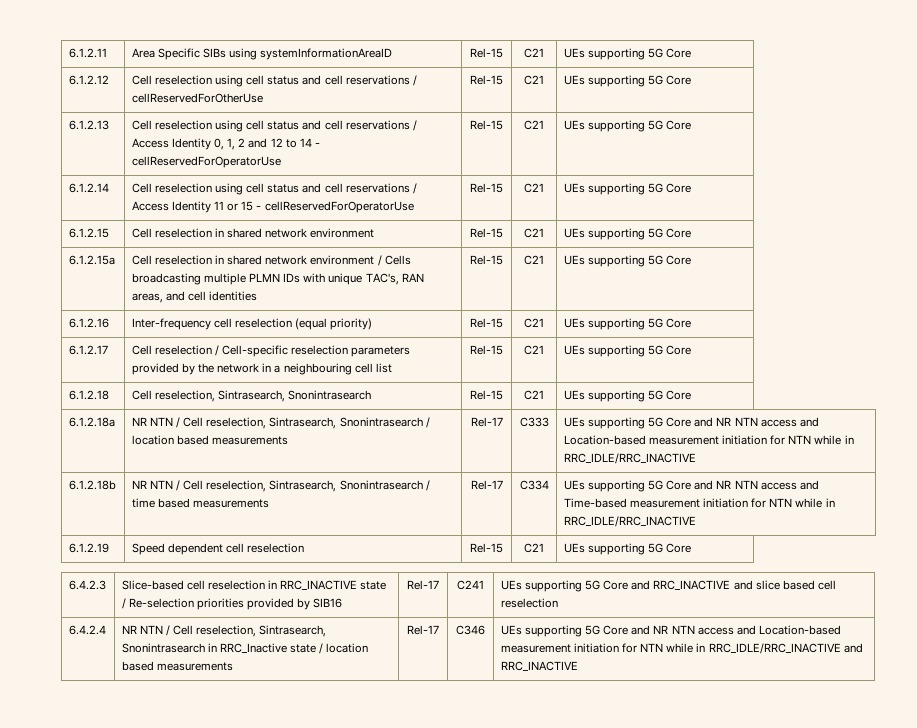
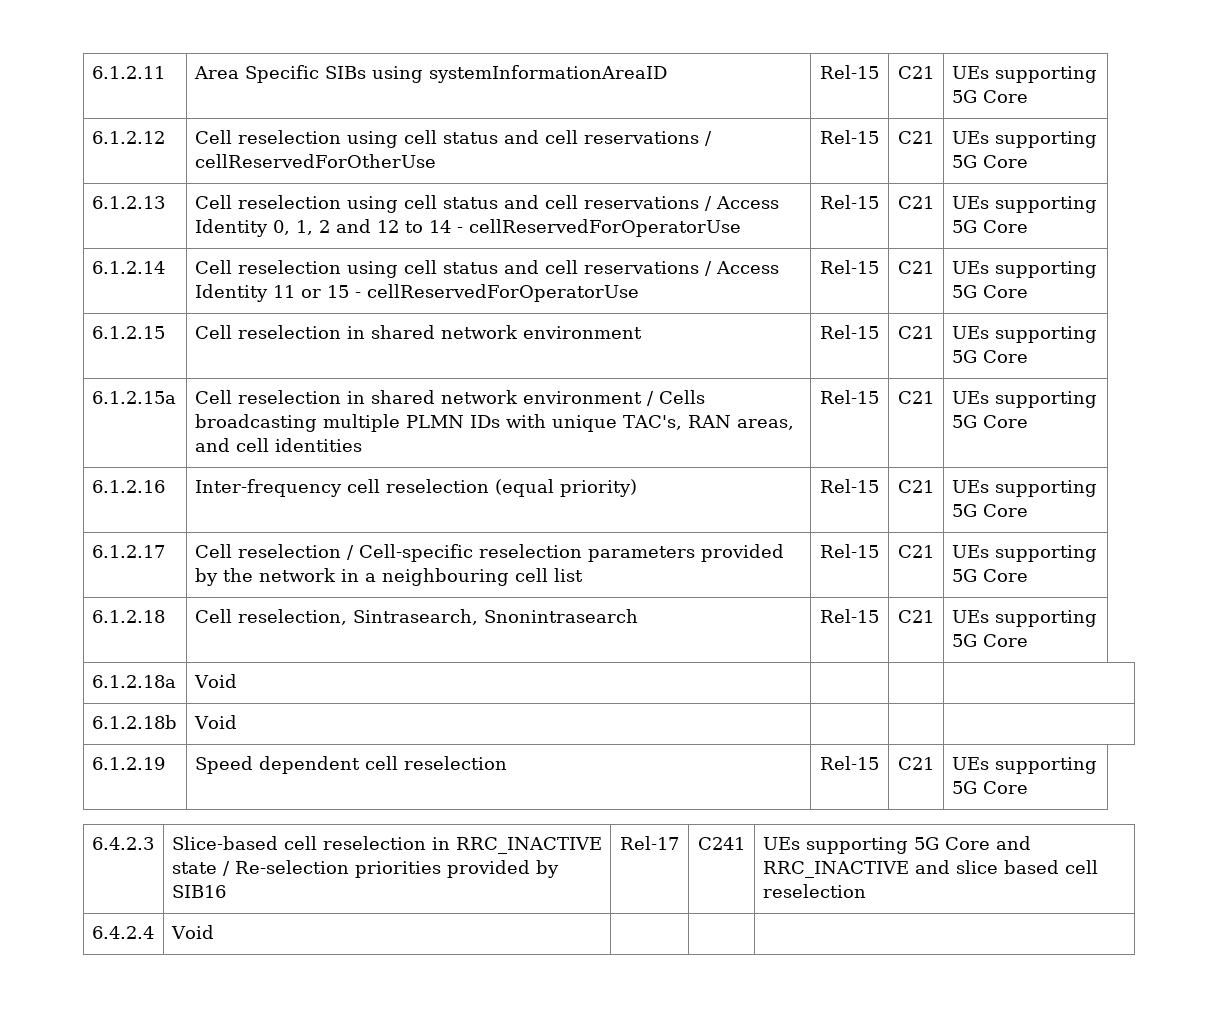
[131,417,430,429] [131,435,289,445] [470,417,503,427] [519,417,549,427] [563,417,819,429] [563,435,854,445] [563,453,696,464] [68,480,116,490] [131,480,430,492] [131,498,270,508] [470,480,503,490] [519,480,549,490] [563,480,819,492] [563,498,835,508] [563,516,696,527] NR NTN / Cell reselection, Sintrasearch, Snonintrasearch / location based measurements | Rel-17 | C333 | UEs supporting 5G Core and NR NTN access and Location-based measurement initiation for NTN while in RRC_IDLE/RRC_INACTIVE // 6.1.2.18b | NR NTN / Cell reselection, Sintrasearch, Snonintrasearch / time based measurements | Rel-17 | C334 | UEs supporting 5G Core and NR NTN access and Time-based measurement initiation for NTN while in RRC_IDLE/RRC_INACTIVE -> [193,674,237,688] [91,715,177,729] [193,715,237,729] Void | | | // 6.1.2.18b | Void | | |
[121,625,327,637] [121,643,369,654] [121,661,233,671] [407,625,439,635] [456,625,485,635] [500,625,841,637] [500,643,863,654] [500,661,578,671] NR NTN / Cell reselection, Sintrasearch, Snonintrasearch in RRC_Inactive state / location based measurements | Rel-17 | C346 | UEs supporting 5G Core and NR NTN access and Location-based measurement initiation for NTN while in RRC_IDLE/RRC_INACTIVE and RRC_INACTIVE -> [170,925,214,939] Void | | |

